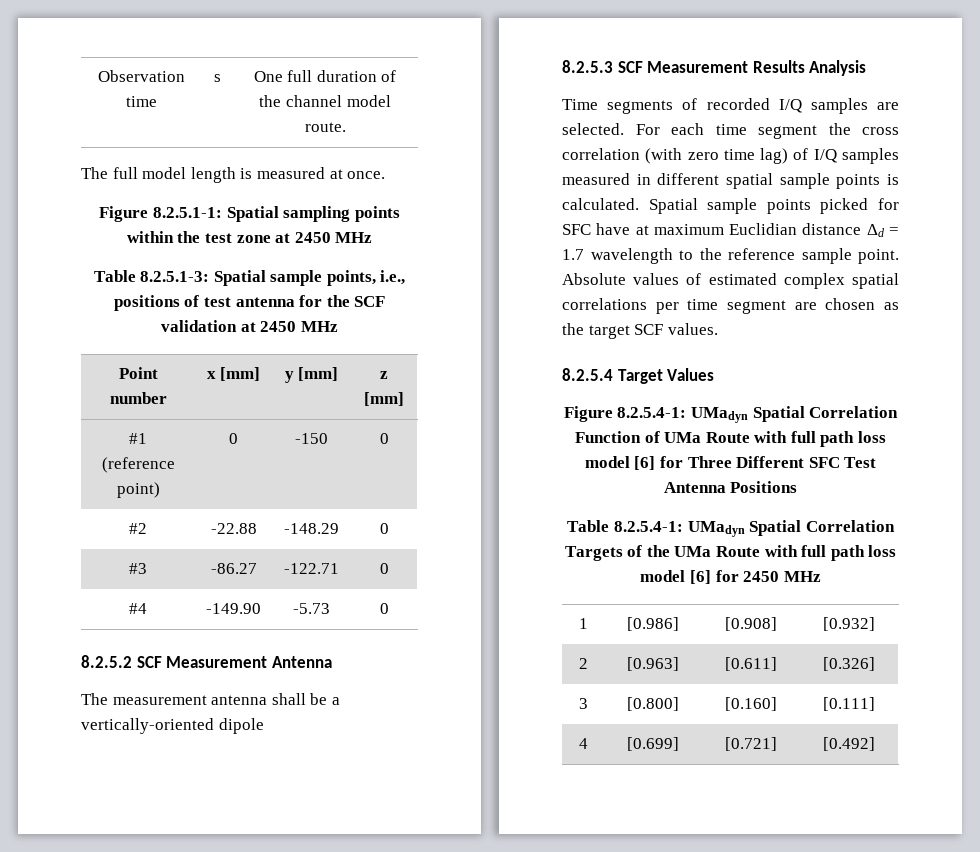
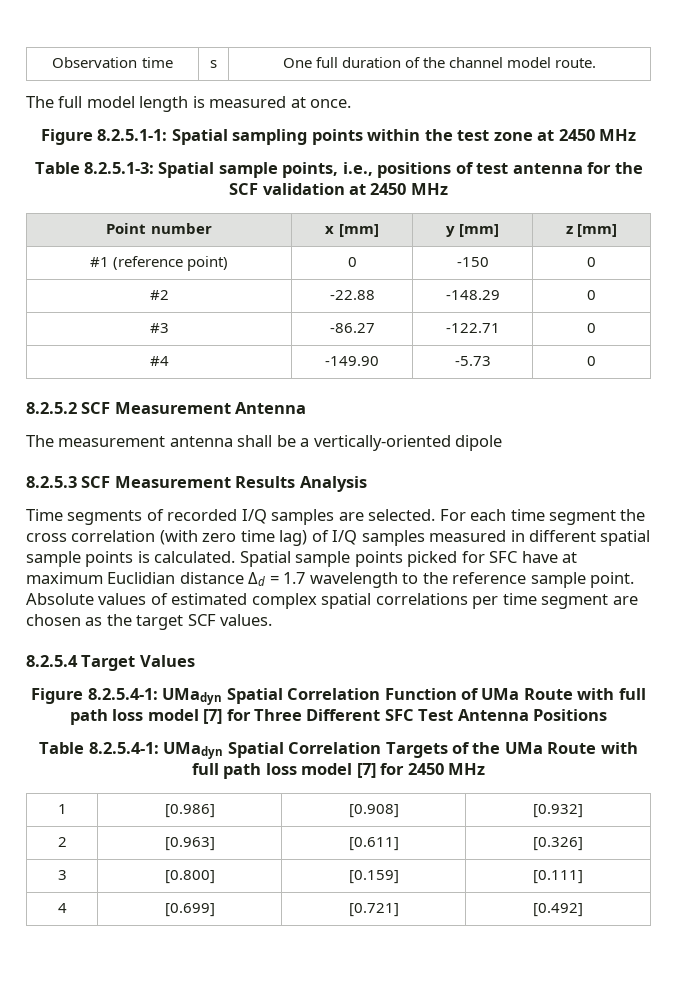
[634,456,656,470] [6] -> [203,709,223,724] [7]
[689,570,711,584] [6] -> [356,763,376,778] [7]
[724,697,777,711] [0.160] -> [348,870,399,884] [0.159]

